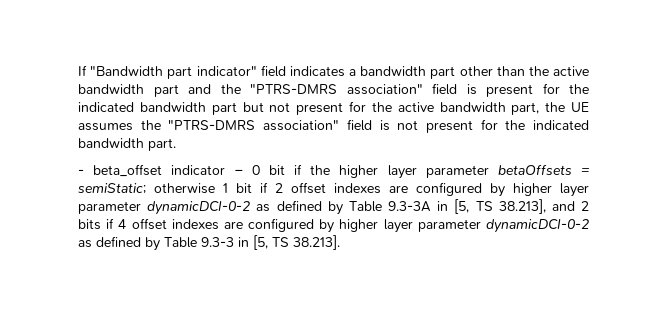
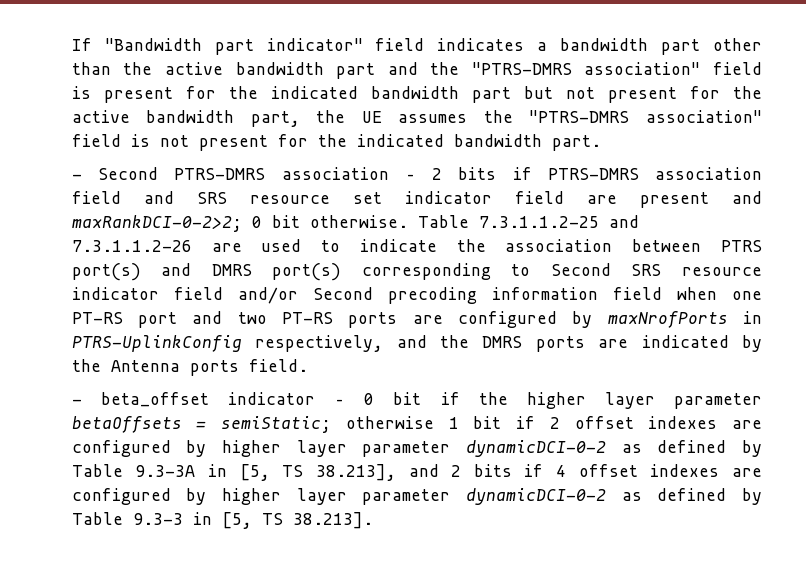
(177, 144) none -> [71,167,762,180] [71,191,762,208] [71,215,639,232] [71,239,762,252] [71,263,762,281] [71,287,762,304] [71,311,762,328] [71,335,762,352] [71,359,308,376] // - Second PTRS-DMRS association – 2 bits if PTRS-DMRS association field and SRS resource set indicator field are present and maxRankDCI-0-2>2; 0 bit otherwise. Table 7.3.1.1.2-25 and 7.3.1.1.2-26 are used to indicate the association between PTRS port(s) and DMRS port(s) corresponding to Second SRS resource indicator field and/or Second precoding information field when one PT-RS port and two PT-RS ports are configured by maxNrofPorts in PTRS-UplinkConfig respectively, and the DMRS ports are indicated by the Antenna ports field.

